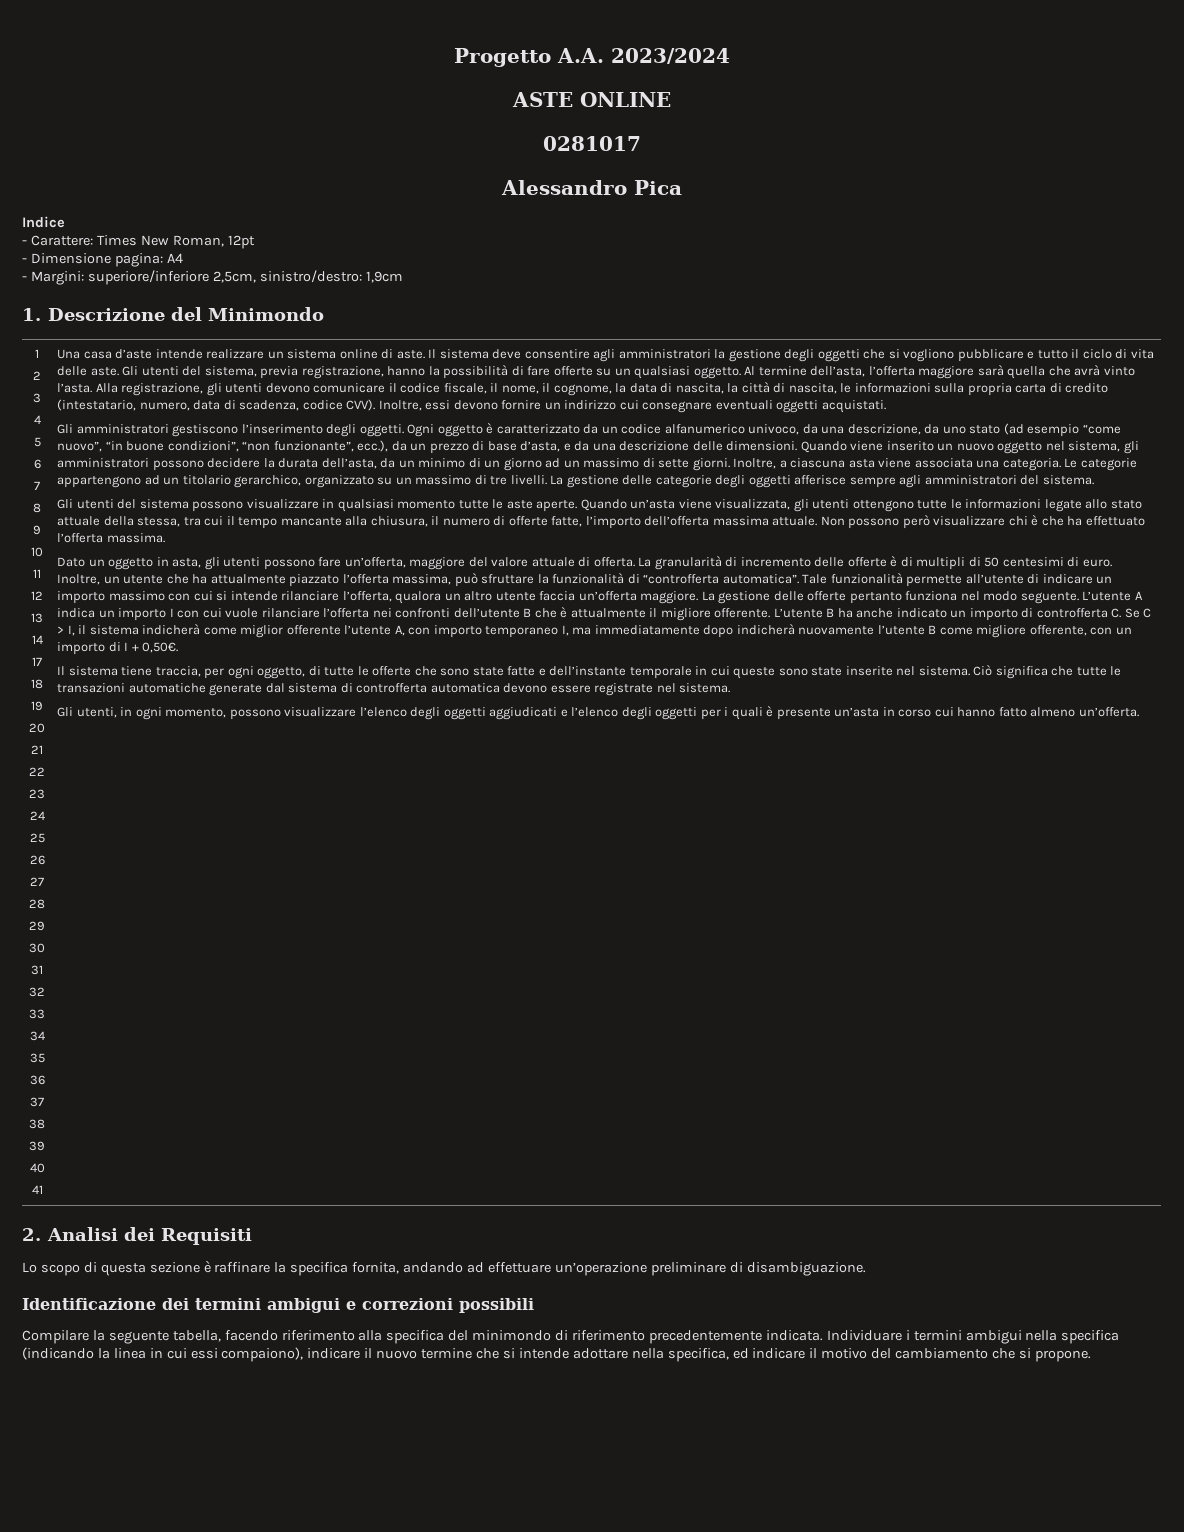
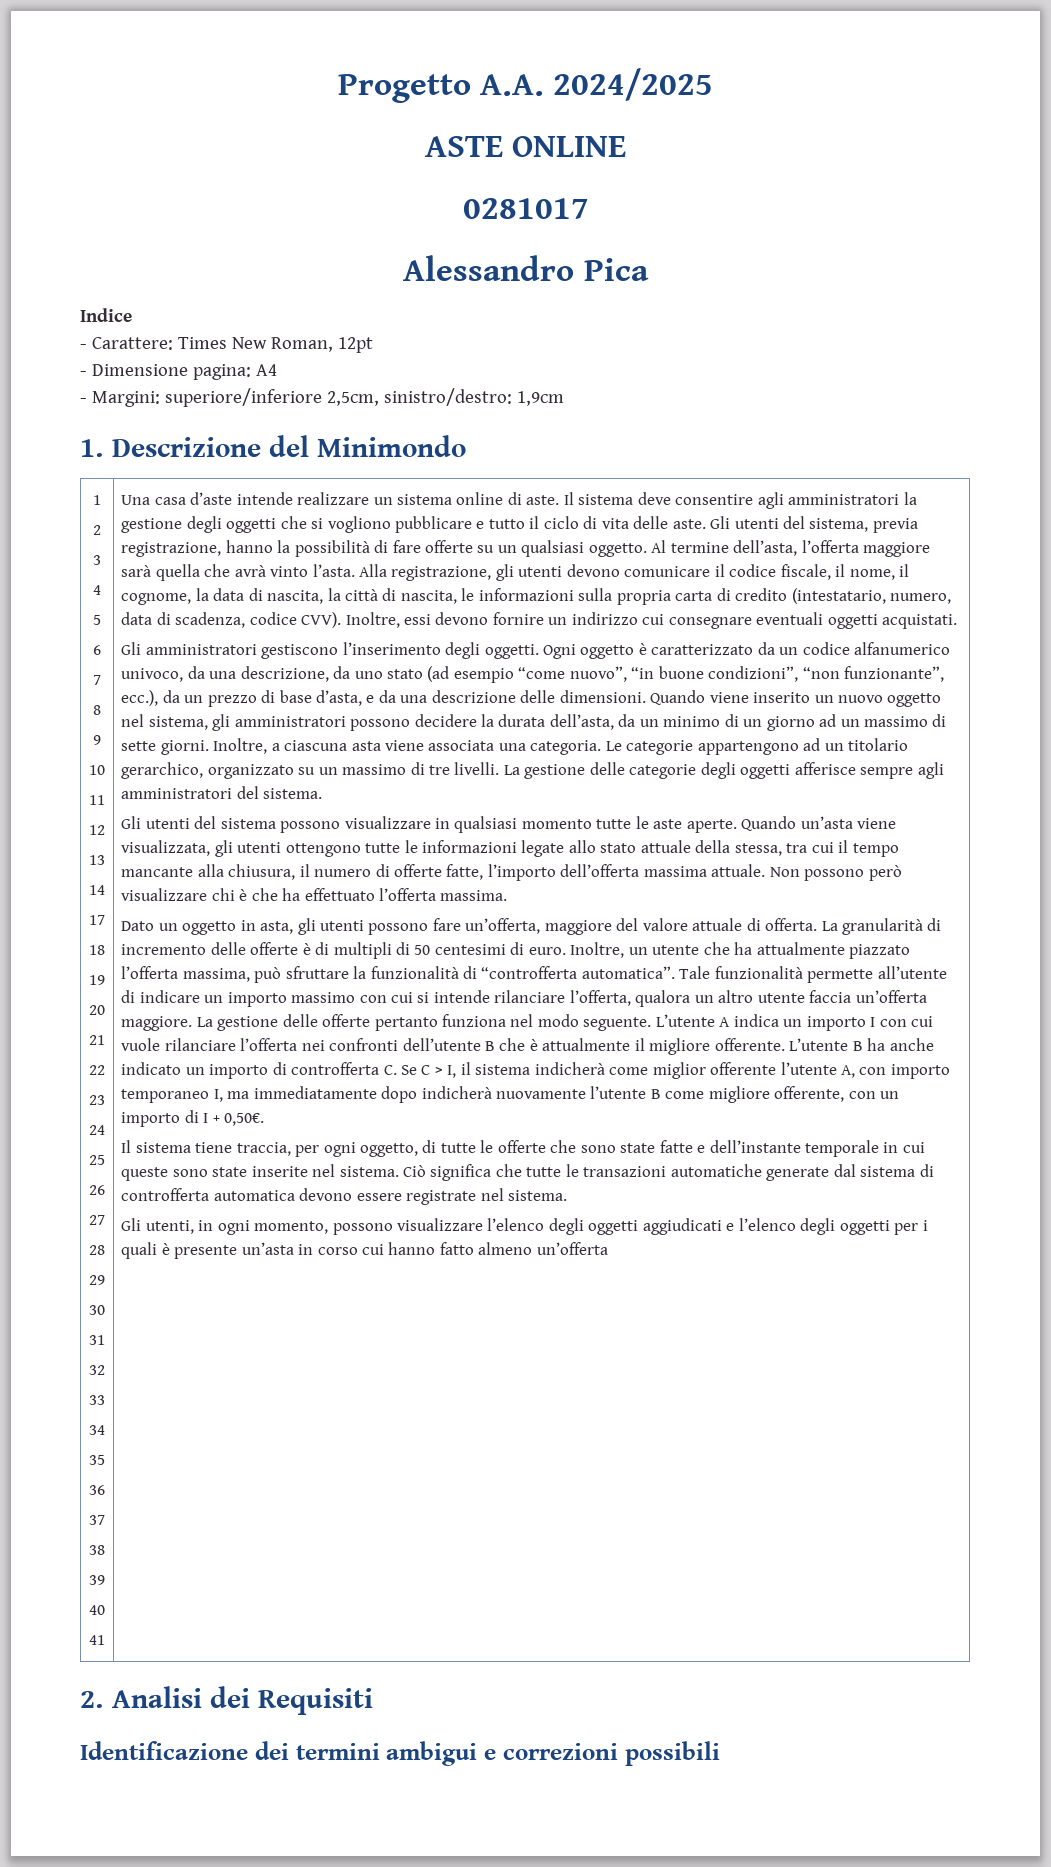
[611,48,730,64] 2023/2024 -> [553,68,714,101] 2024/2025
[1078,707,1139,717] un’offerta. -> [536,1242,608,1255] un’offerta
[22,1260,866,1276] // Lo scopo di questa sezione è raffinare la specifica fornita, andando ad effettuare un’operazione preliminare di disambiguazione. -> (374, 1701) none
[22,1330,1120,1344] [22,1347,1091,1362] // Compilare la seguente tabella, facendo riferimento alla specifica del minimondo di riferimento precedentemente indicata. Individuare i termini ambigui nella specifica (indicando la linea in cui essi compaiono), indicare il nuovo termine che si intende adottare nella specifica, ed indicare il motivo del cambiamento che si propone. -> (720, 1753) none

